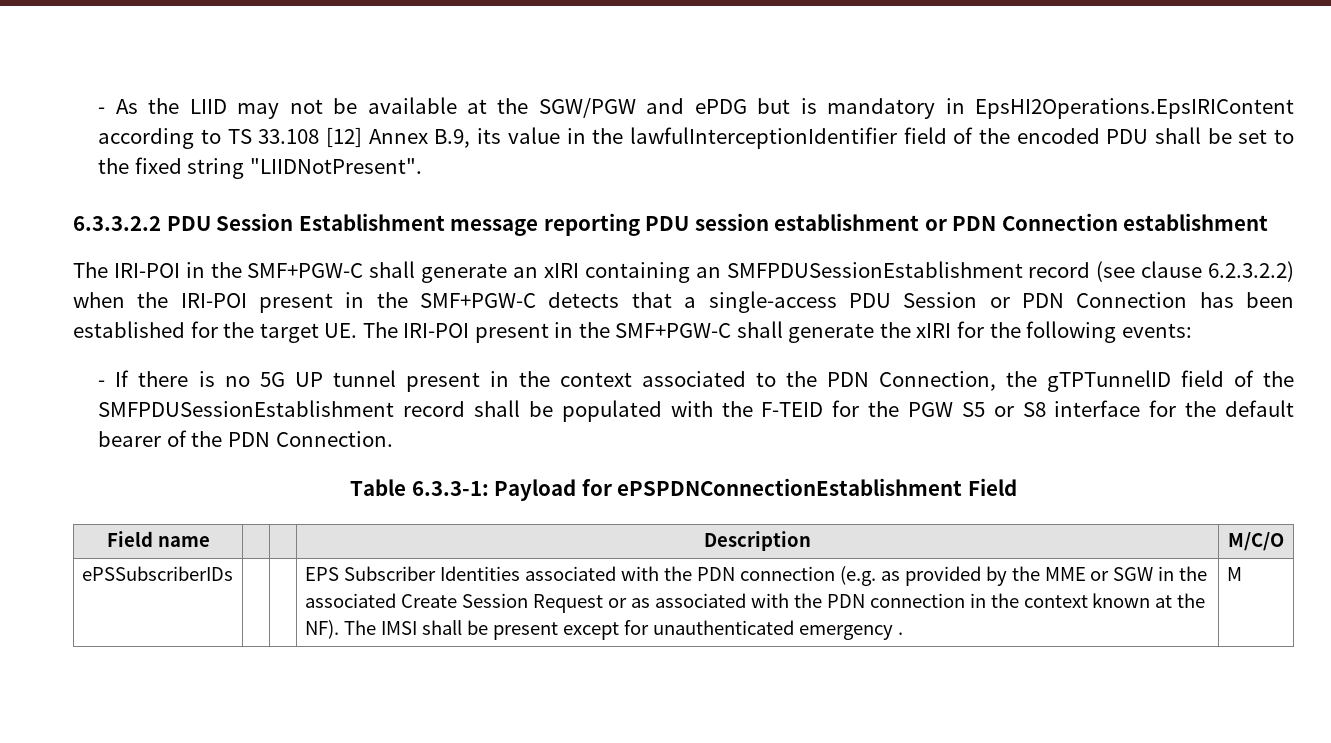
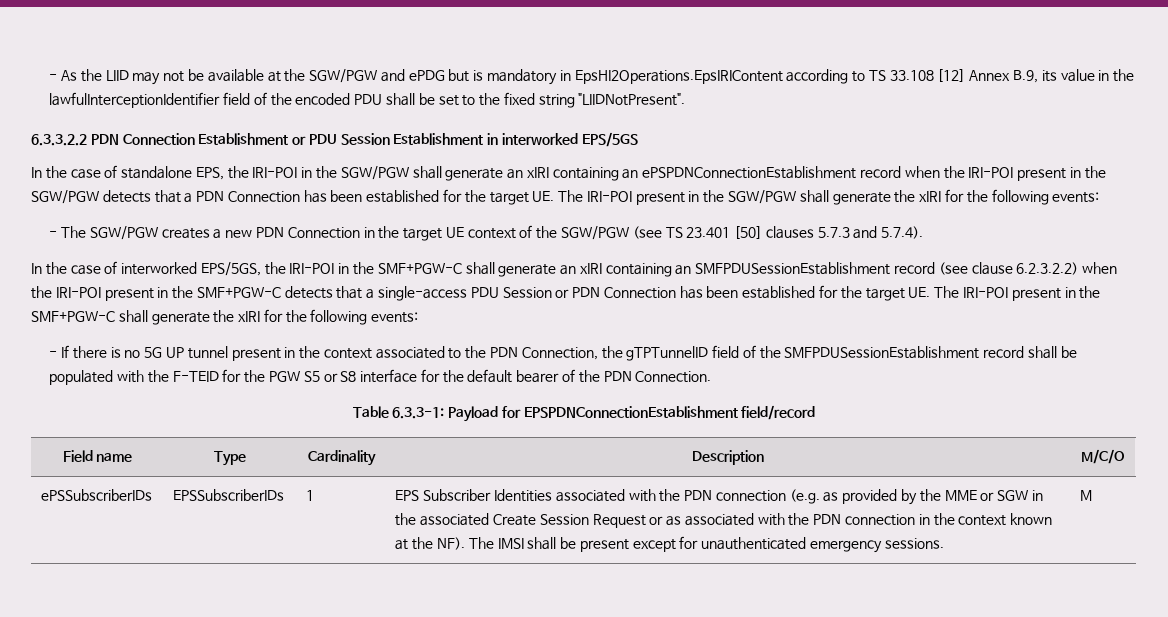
[166,213,1269,236] [73,262,108,278] PDU Session Establishment message reporting PDU session establishment or PDN Connection establishment // The -> [90,132,638,147] [31,165,1106,181] [31,189,1100,205] [49,225,924,241] [31,261,286,276] PDN Connection Establishment or PDU Session Establishment in interworked EPS/5GS // In the case of standalone EPS, the IRI-POI in the SGW/PGW shall generate an xIRI containing an ePSPDNConnectionEstablishment record when the IRI-POI present in the SGW/PGW detects that a PDN Connection has been established for the target UE. The IRI-POI present in the SGW/PGW shall generate the xIRI for the following events: // - The SGW/PGW creates a new PDN Connection in the target UE context of the SGW/PGW (see TS 23.401 [50] clauses 5.7.3 and 5.7.4). // In the case of interworked EPS/5GS, the
[617,478,1017,496] ePSPDNConnectionEstablishment Field -> [523,405,816,420] EPSPDNConnectionEstablishment field/record
(210, 541) | -> [214,451,247,466] [307,450,376,466] Type | Cardinality
(233, 573) | -> [173,489,285,501] [306,490,315,501] EPSSubscriberIDs | 1
[897,632,903,635] . -> [884,538,944,549] sessions.

